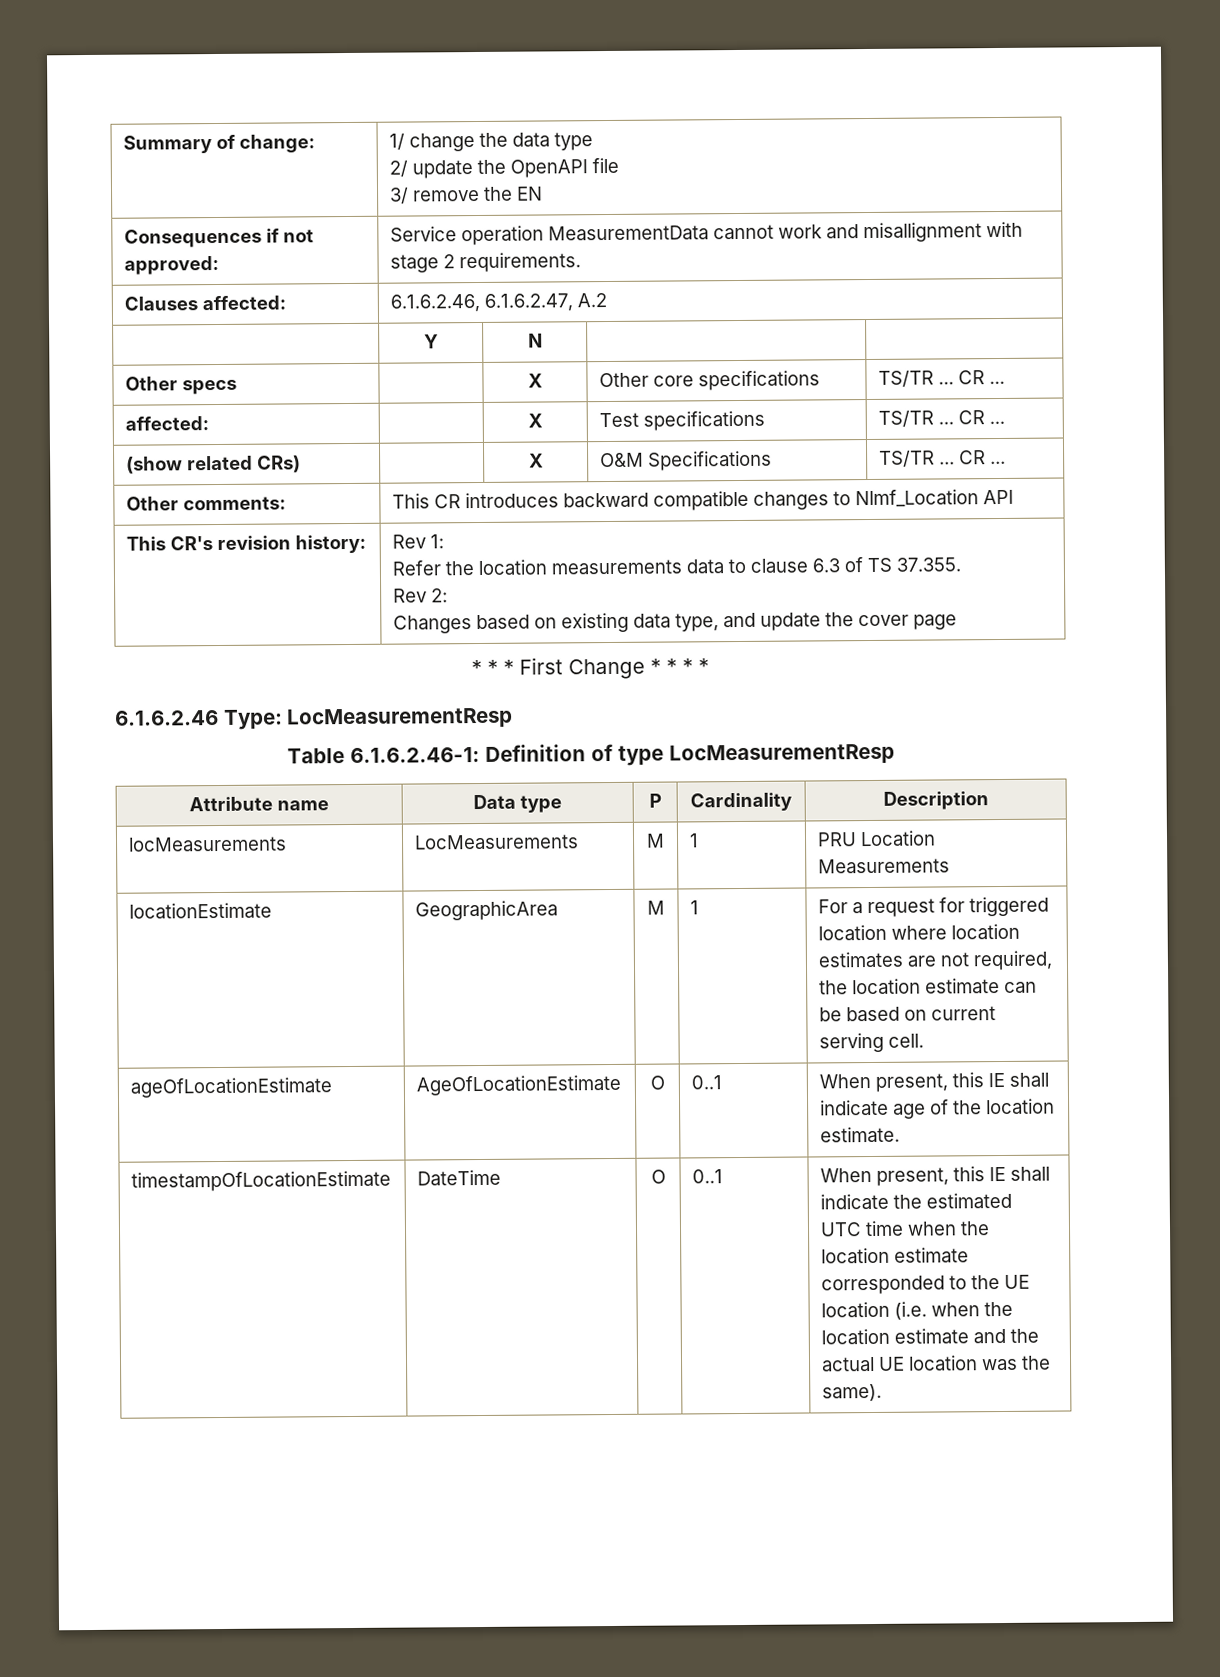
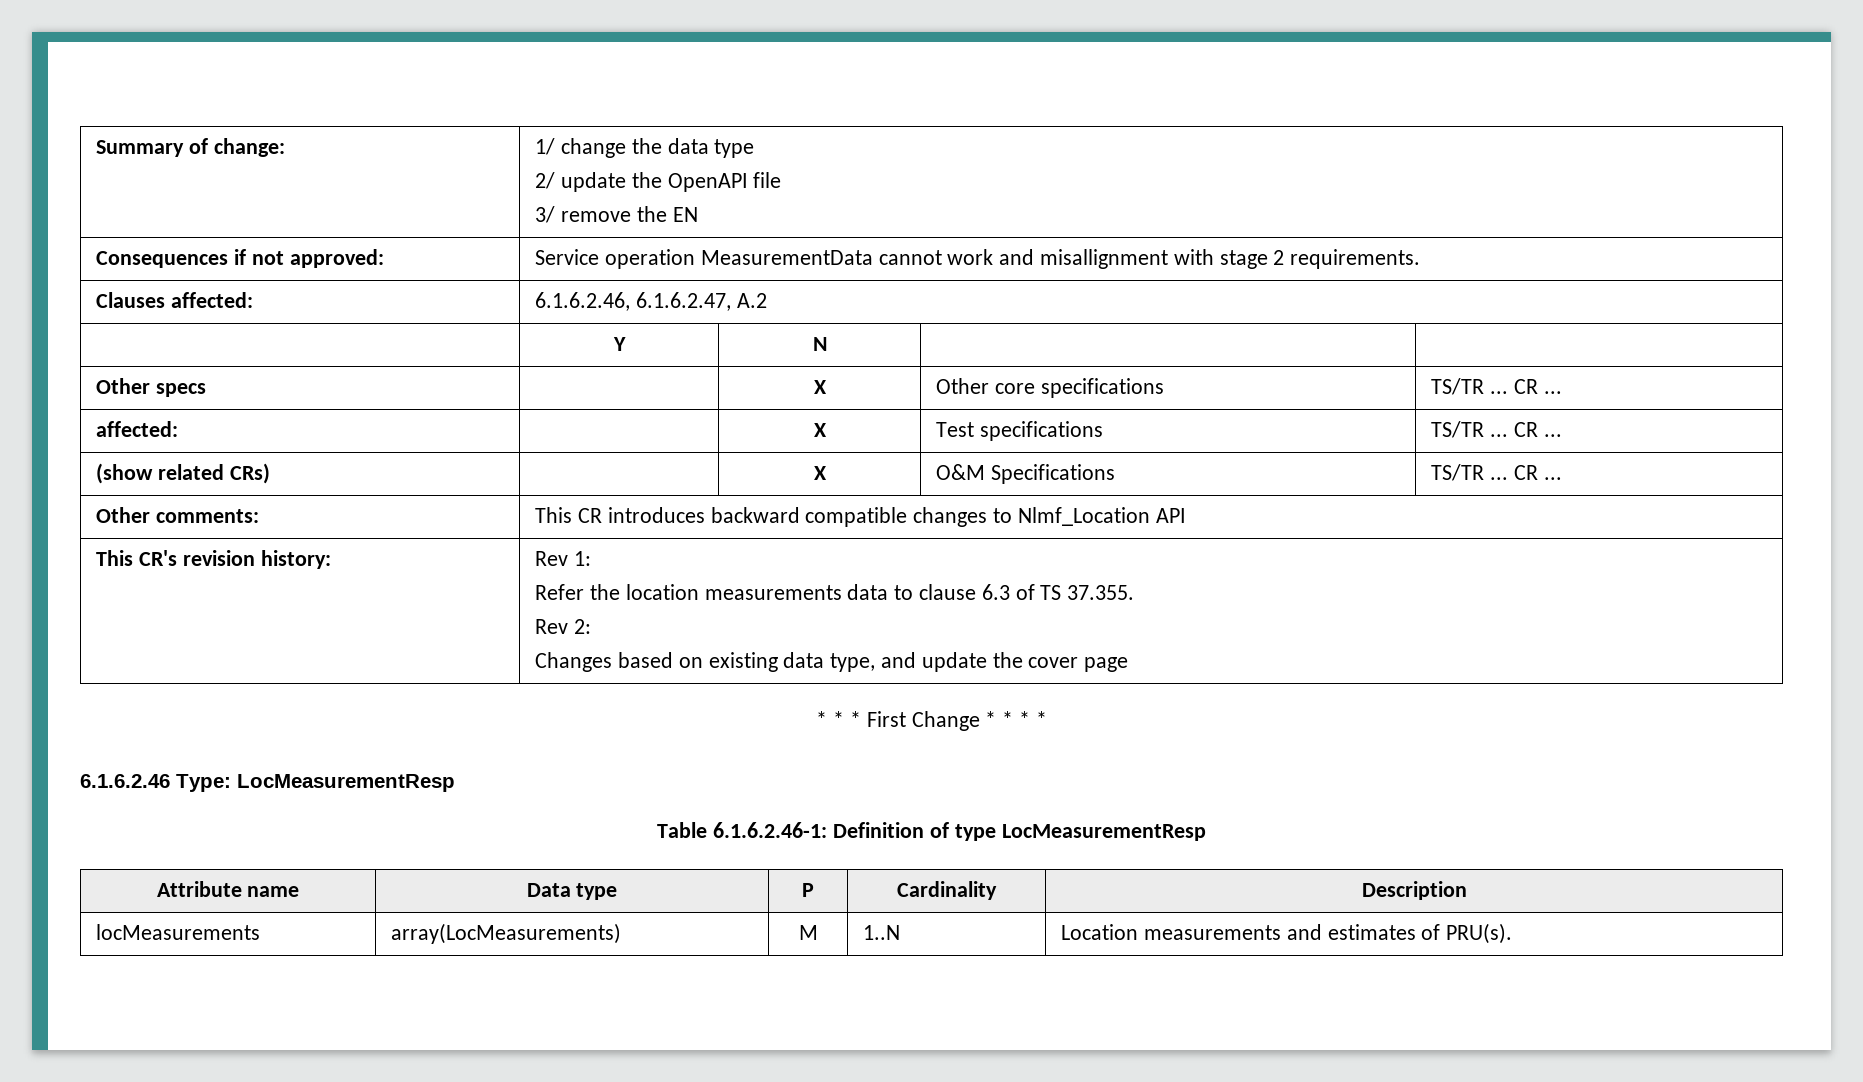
[414,834,580,850] [646,833,665,848] [689,833,700,848] [817,830,937,847] [818,858,951,874] [129,902,273,919] [415,900,559,921] [647,900,665,915] [690,900,700,915] [818,896,1050,918] [818,923,1021,941] [818,950,1054,971] [819,978,1038,995] [819,1006,997,1022] [819,1032,925,1053] [130,1077,333,1098] [416,1074,622,1096] [649,1075,665,1090] [691,1075,723,1090] [819,1072,1050,1092] [820,1098,1056,1119] [820,1126,901,1143] [131,1170,392,1192] [417,1169,502,1186] [650,1169,666,1184] [692,1169,724,1184] [820,1166,1051,1186] [820,1192,1013,1210] [820,1220,991,1237] [821,1247,970,1264] [821,1274,1031,1295] [821,1301,1014,1320] [821,1328,1040,1345] [821,1355,1052,1372] [822,1383,883,1402] LocMeasurements | M | 1 | PRU Location Measurements // locationEstimate | GeographicArea | M | 1 | For a request for triggered location where location estimates are not required, the location estimate can be based on current serving cell. // ageOfLocationEstimate | AgeOfLocationEstimate | O | 0..1 | When present, this IE shall indicate age of the location estimate. // timestampOfLocationEstimate | DateTime | O | 0..1 | When present, this IE shall indicate the estimated UTC time when the location estimate corresponded to the UE location (i.e. when the location estimate and the actual UE location was the same). -> [391,923,622,944] [798,925,818,940] [863,925,901,940] [1061,923,1513,944] array(LocMeasurements) | M | 1..N | Location measurements and estimates of PRU(s).

